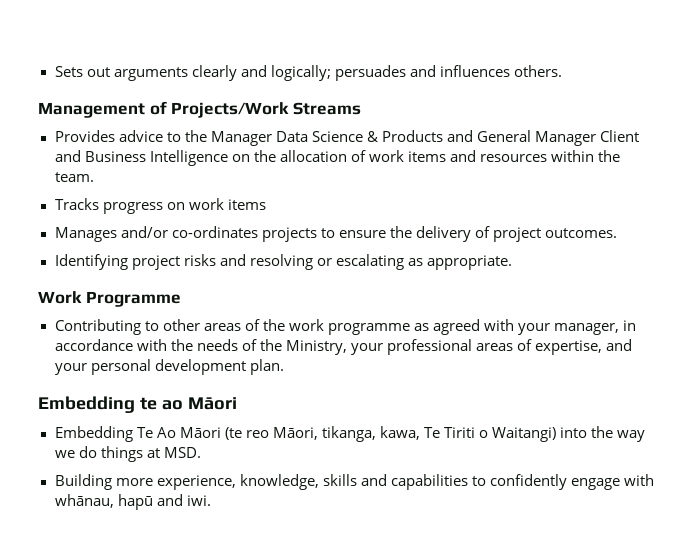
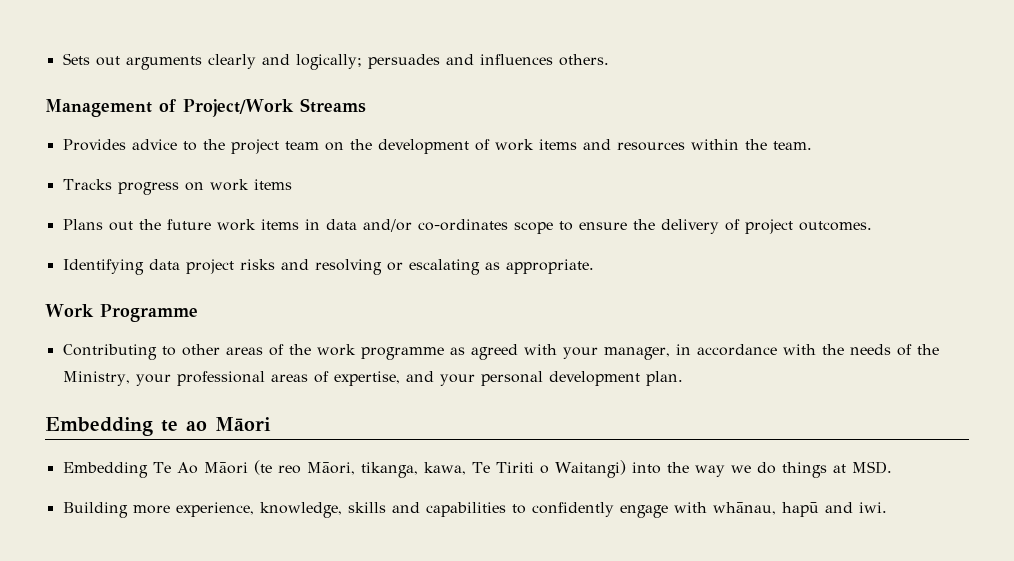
[171,102,290,118] Projects/Work -> [183,99,294,117] Project/Work
[210,130,640,146] [54,150,228,166] Manager Data Science & Products and General Manager Client and Business Intelligence -> [230,139,319,154] project team
[279,150,347,162] allocation -> [377,139,469,154] development
[54,227,117,242] Manages -> [62,219,357,231] Plans out the future work items in data
[261,227,317,242] projects -> [513,222,553,234] scope
(128, 262) none -> [148,259,180,270] data

